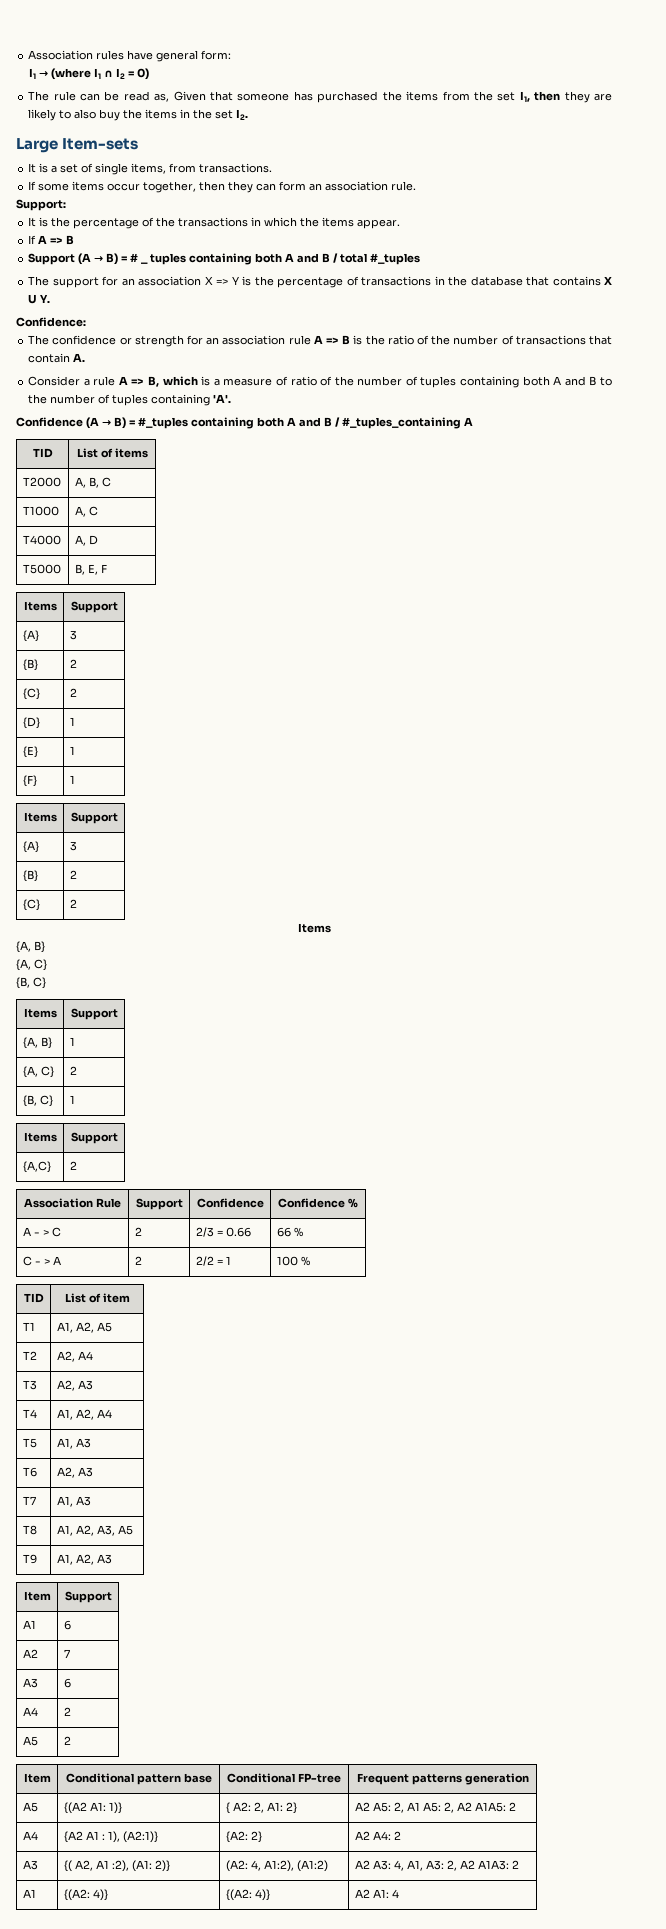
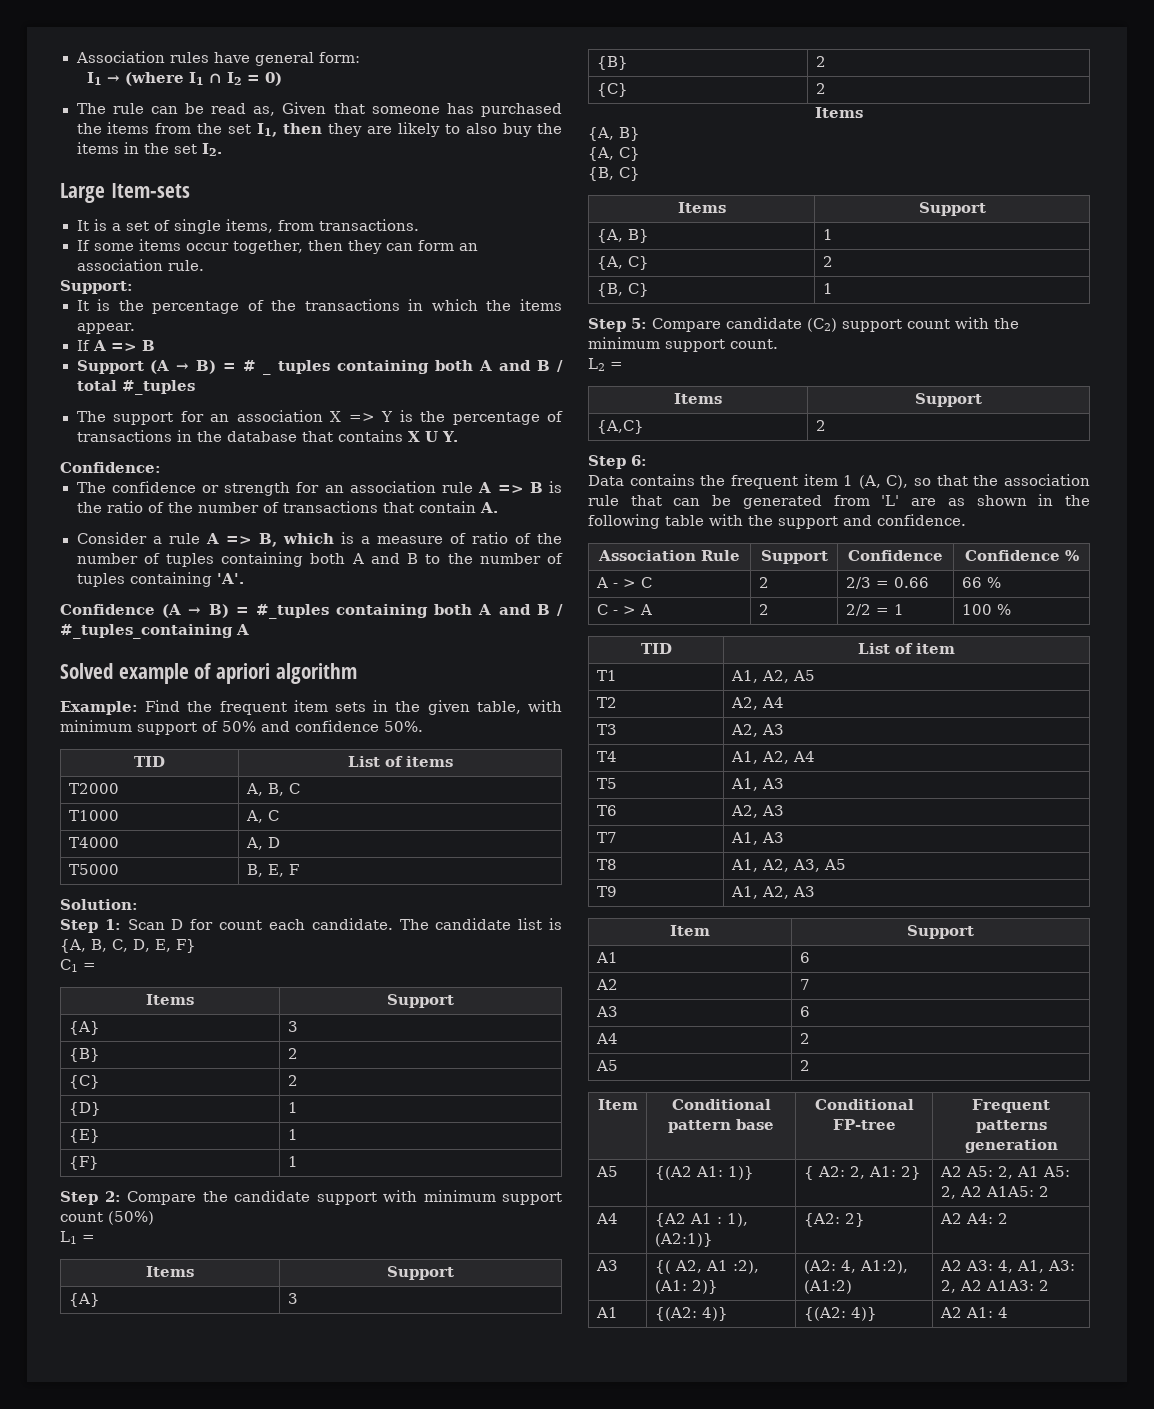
(473, 421) none -> [60,663,357,684] [60,700,562,715] [60,720,423,735] // Solved example of apriori algorithm // Example: Find the frequent item sets in the given table, with minimum support of 50% and confidence 50%.
(107, 568) none -> [60,899,138,910] [60,918,562,933] [60,939,196,953] [60,959,96,972] // Solution: // Step 1: Scan D for count each candidate. The candidate list is {A, B, C, D, E, F} // C1 =
(75, 779) none -> [60,1190,562,1205] [60,1211,154,1225] [60,1231,95,1244] // Step 2: Compare the candidate support with minimum support count (50%) // L1 =
[23,1132,57,1142] [70,1132,118,1144] [22,1161,51,1173] [69,1161,77,1170] // Items | Support // {A,C} | 2 -> [588,317,1019,332] [588,337,778,352] [588,358,623,371] [674,393,722,404] [915,393,982,407] [596,420,644,434] [815,420,826,431] [588,455,647,469] [588,474,1090,489] [588,494,1090,509] [588,514,966,529] // Step 5: Compare candidate (C2) support count with the minimum support count. // L2 = // Items | Support // {A,C} | 2 // Step 6: // Data contains the frequent item 1 (A, C), so that the association rule that can be generated from 'L' are as shown in the following table with the support and confidence.

